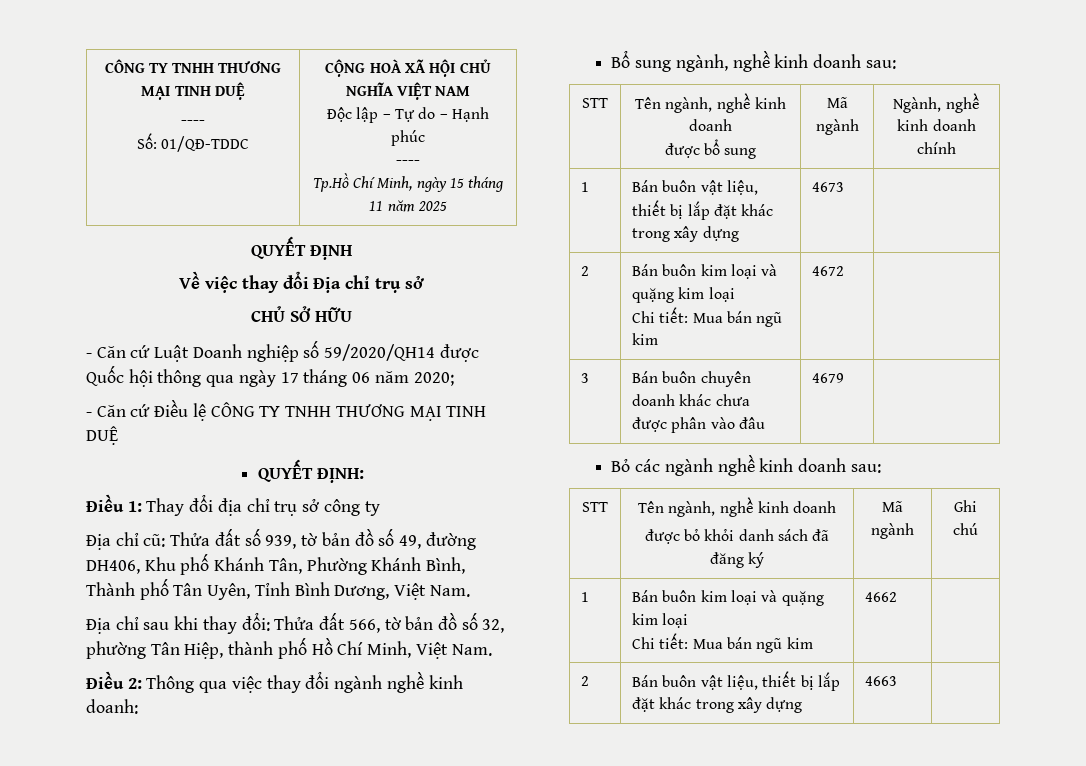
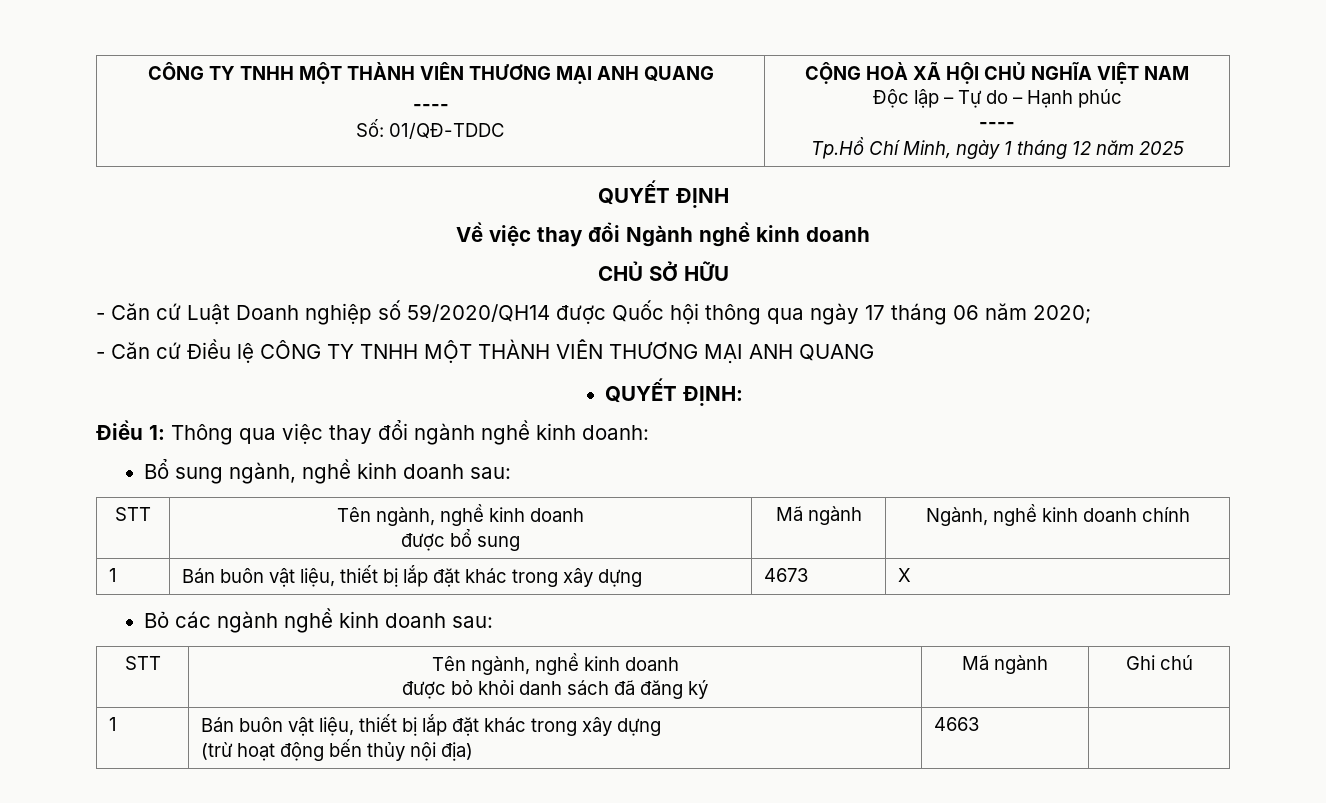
[104,59,282,73] [141,82,245,100] CÔNG TY TNHH THƯƠNG MẠI TINH DUỆ -> [147,62,714,84] CÔNG TY TNHH MỘT THÀNH VIÊN THƯƠNG MẠI ANH QUANG
[449,176,505,192] [369,201,384,211] 15 tháng 11 -> [1003,140,1091,159] 1 tháng 12
[313,275,424,293] Địa chỉ trụ sở -> [626,222,870,247] Ngành nghề kinh doanh
[335,404,487,421] [86,426,118,445] [257,459,365,483] [86,494,380,516] [86,528,476,550] [86,553,466,575] [86,578,470,600] [86,612,505,634] [86,637,492,659] [86,671,142,689] THƯƠNG MẠI TINH DUỆ // QUYẾT ĐỊNH: // Điều 1: Thay đổi địa chỉ trụ sở công ty // Địa chỉ cũ: Thửa đất số 939, tờ bản đồ số 49, đường DH406, Khu phố Khánh Tân, Phường Khánh Bình, Thành phố Tân Uyên, Tỉnh Bình Dương, Việt Nam. // Địa chỉ sau khi thay đổi: Thửa đất 566, tờ bản đồ số 32, phường Tân Hiệp, thành phố Hồ Chí Minh, Việt Nam. // Điều 2: -> [424,339,874,364] [605,378,744,406] [96,420,165,440] MỘT THÀNH VIÊN THƯƠNG MẠI ANH QUANG // QUYẾT ĐỊNH: // Điều 1:
[581,266,590,276] [632,264,778,279] [632,287,735,303] [632,307,783,327] [632,333,659,345] [812,266,845,276] [581,373,590,383] [632,371,751,387] [632,394,750,406] [632,417,766,433] [812,373,845,383] // 2 | Bán buôn kim loại và quặng kim loại // Chi tiết: Mua bán ngũ kim | 4672 | // 3 | Bán buôn chuyên doanh khác chưa được phân vào đâu | 4679 | -> [898,568,912,582] X
[632,590,824,606] [632,613,689,628] [632,633,813,653] [865,592,898,602] [581,676,590,686] | Bán buôn kim loại và quặng kim loại // Chi tiết: Mua bán ngũ kim | 4662 | // 2 -> (118, 724) none
(803, 705) none -> [201,739,474,761] // (trừ hoạt động bến thủy nội địa)

